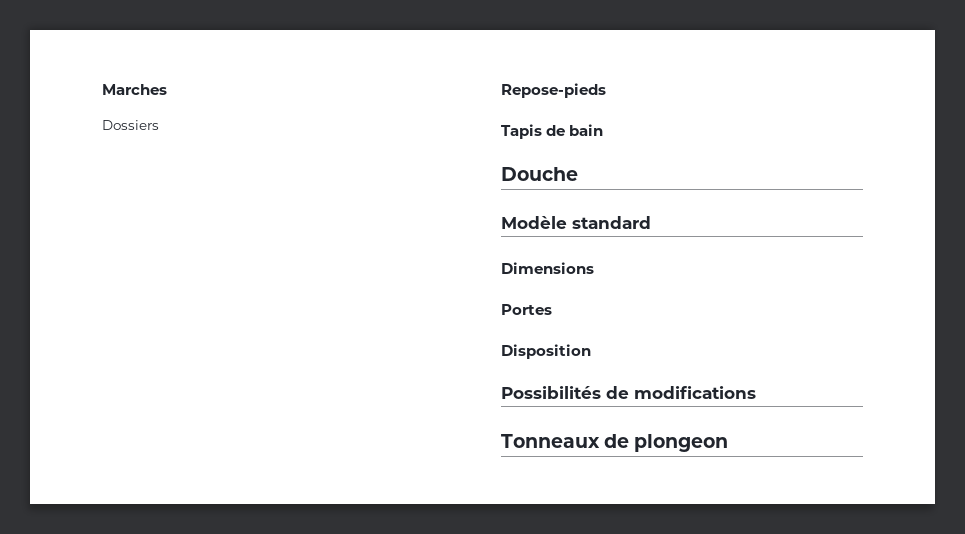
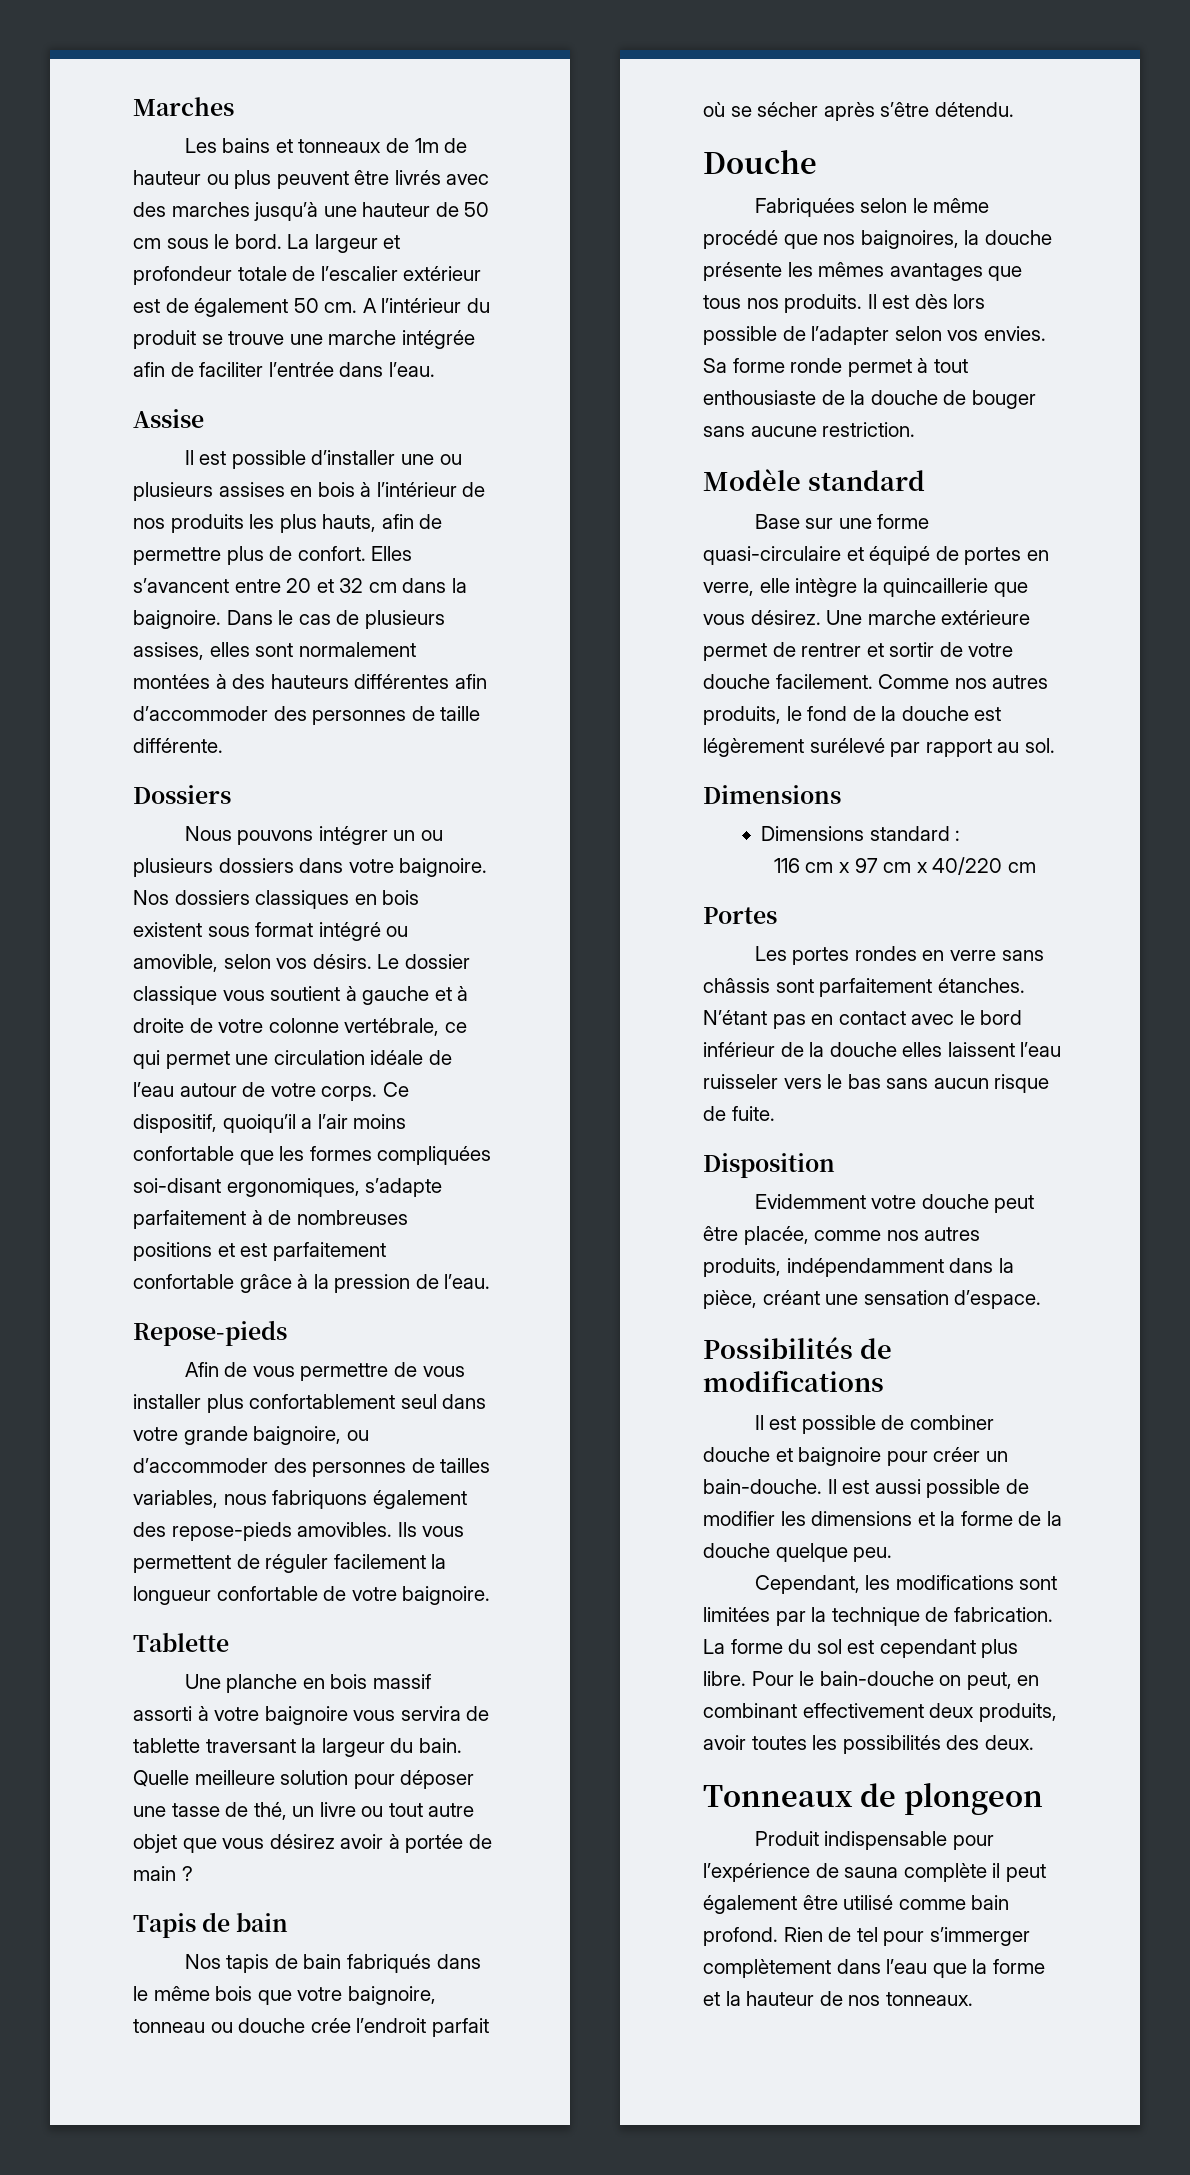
[102,120,159,130] [501,83,606,98] [501,124,604,139] [501,167,578,181] [501,216,651,229] [501,262,594,274] [501,304,552,315] [501,344,591,359] [501,386,756,399] [501,434,729,452] Dossiers // Repose-pieds // Tapis de bain // Douche // Modèle standard // Dimensions // Portes // Disposition // Possibilités de modifications // Tonneaux de plongeon -> [184,138,468,153] [133,170,490,189] [133,202,490,221] [133,234,401,253] [133,266,482,285] [133,298,490,317] [133,330,475,349] [133,362,435,377] [133,409,204,428] [184,450,462,469] [133,482,486,501] [133,514,443,533] [133,546,413,565] [133,578,467,593] [133,610,445,629] [133,642,416,660] [133,674,487,689] [133,706,481,725] [133,738,223,753] [133,785,231,804] [184,826,444,845] [133,858,488,877] [133,890,420,909] [133,922,409,941] [133,954,470,972] [133,986,469,1005] [133,1018,467,1036] [133,1050,452,1069] [133,1082,409,1101] [133,1114,407,1133] [133,1146,492,1165] [133,1178,443,1197] [133,1210,408,1229] [133,1242,386,1261] [133,1274,491,1293] [133,1320,287,1346] [184,1362,465,1381] [133,1394,487,1413] [133,1426,369,1445] [133,1458,491,1477] [133,1490,467,1509] [133,1522,465,1541] [133,1554,447,1573] [133,1586,491,1605] [133,1632,229,1652] [184,1674,432,1693] [133,1706,490,1725] [133,1738,462,1757] [133,1770,475,1789] [133,1802,475,1820] [133,1834,492,1853] [133,1866,193,1881] [133,1912,289,1938] [184,1954,481,1973] [133,1986,436,2005] [133,2018,489,2037] [703,102,1014,121] [703,150,817,174] [754,198,990,217] [703,230,1052,249] [703,262,1023,281] [703,294,986,313] [703,326,1046,345] [703,358,968,377] [703,390,1036,409] [703,422,916,437] [703,469,925,491] [754,514,930,529] [703,546,1049,565] [703,578,1028,597] [703,610,1031,625] [703,642,1014,661] [703,674,1049,689] [703,706,1002,725] [703,738,1055,757] [703,785,841,804] [761,826,961,841] [773,857,1036,875] [703,907,777,924] [754,946,1044,965] [703,978,1025,997] [703,1010,1023,1029] [703,1042,1062,1057] [703,1074,1050,1093] [703,1106,775,1121] [703,1153,835,1178] [754,1194,1035,1213] [703,1226,981,1245] [703,1258,1014,1277] [703,1290,1042,1309] [703,1337,892,1359] [703,1370,884,1392] [754,1415,995,1434] [703,1447,1008,1466] [703,1479,1029,1498] [703,1511,1062,1526] [703,1543,893,1562] [754,1575,1058,1594] [703,1607,1053,1626] [703,1639,1019,1658] [703,1671,1040,1690] [703,1703,1057,1722] [703,1735,1034,1754] [703,1783,1043,1815] [754,1831,994,1850] [703,1863,1046,1882] [703,1895,1010,1914] [703,1927,1030,1946] [703,1959,1045,1978] [703,1991,973,2006] Les bains et tonneaux de 1m de hauteur ou plus peuvent être livrés avec des marches jusqu’à une hauteur de 50 cm sous le bord. La largeur et profondeur totale de l’escalier extérieur est de également 50 cm. A l’intérieur du produit se trouve une marche intégrée afin de faciliter l’entrée dans l’eau. // Assise // Il est possible d’installer une ou plusieurs assises en bois à l’intérieur de nos produits les plus hauts, afin de permettre plus de confort. Elles s’avancent entre 20 et 32 cm dans la baignoire. Dans le cas de plusieurs assises, elles sont normalement montées à des hauteurs différentes afin d’accommoder des personnes de taille différente. // Dossiers // Nous pouvons intégrer un ou plusieurs dossiers dans votre baignoire. Nos dossiers classiques en bois existent sous format intégré ou amovible, selon vos désirs. Le dossier classique vous soutient à gauche et à droite de votre colonne vertébrale, ce qui permet une circulation idéale de l’eau autour de votre corps. Ce dispositif, quoiqu’il a l’air moins confortable que les formes compliquées soi-disant ergonomiques, s’adapte parfaitement à de nombreuses positions et est parfaitement confortable grâce à la pression de l’eau. // Repose-pieds // Afin de vous permettre de vous installer plus confortablement seul dans votre grande baignoire, ou d’accommoder des personnes de tailles variables, nous fabriquons également des repose-pieds amovibles. Ils vous permettent de réguler facilement la longueur confortable de votre baignoire. // Tablette // Une planche en bois massif assorti à votre baignoire vous servira de tablette traversant la largeur du bain. Quelle meilleure solution pour déposer une tasse de thé, un livre ou tout autre objet que vous désirez avoir à portée de main ? // Tapis de bain // Nos tapis de bain fabriqués dans le même bois que votre baignoire, tonneau ou douche crée l’endroit parfait où se sécher après s’être détendu. // Douche // Fabriquées selon le même procédé que nos baignoires, la douche présente les mêmes avantages que tous nos produits. Il est dès lors possible de l’adapter selon vos envies. Sa forme ronde permet à tout enthousiaste de la douche de bouger sans aucune restriction. // Modèle standard // Base sur une forme quasi-circulaire et équipé de portes en verre, elle intègre la quincaillerie que vous désirez. Une marche extérieure permet de rentrer et sortir de votre douche facilement. Comme nos autres produits, le fond de la douche est légèrement surélevé par rapport au sol. // Dimensions // Dimensions standard : // 116 cm x 97 cm x 40/220 cm // Portes // Les portes rondes en verre sans châssis sont parfaitement étanches. N’étant pas en contact avec le bord inférieur de la douche elles laissent l’eau ruisseler vers le bas sans aucun risque de fuite. // Disposition // Evidemment votre douche peut être placée, comme nos autres produits, indépendamment dans la pièce, créant une sensation d’espace. // Possibilités de modifications // Il est possible de combiner douche et baignoire pour créer un bain-douche. Il est aussi possible de modifier les dimensions et la forme de la douche quelque peu. // Cependant, les modifications sont limitées par la technique de fabrication. La forme du sol est cependant plus libre. Pour le bain-douche on peut, en combinant effectivement deux produits, avoir toutes les possibilités des deux. // Tonneaux de plongeon // Produit indispensable pour l’expérience de sauna complète il peut également être utilisé comme bain profond. Rien de tel pour s’immerger complètement dans l’eau que la forme et la hauteur de nos tonneaux.

